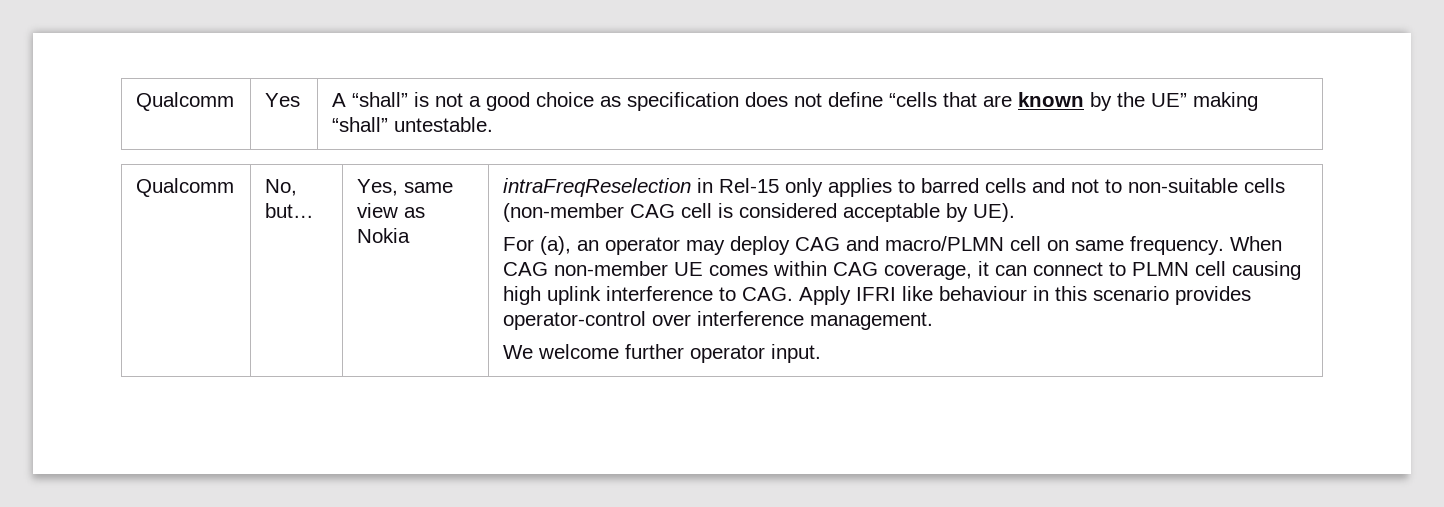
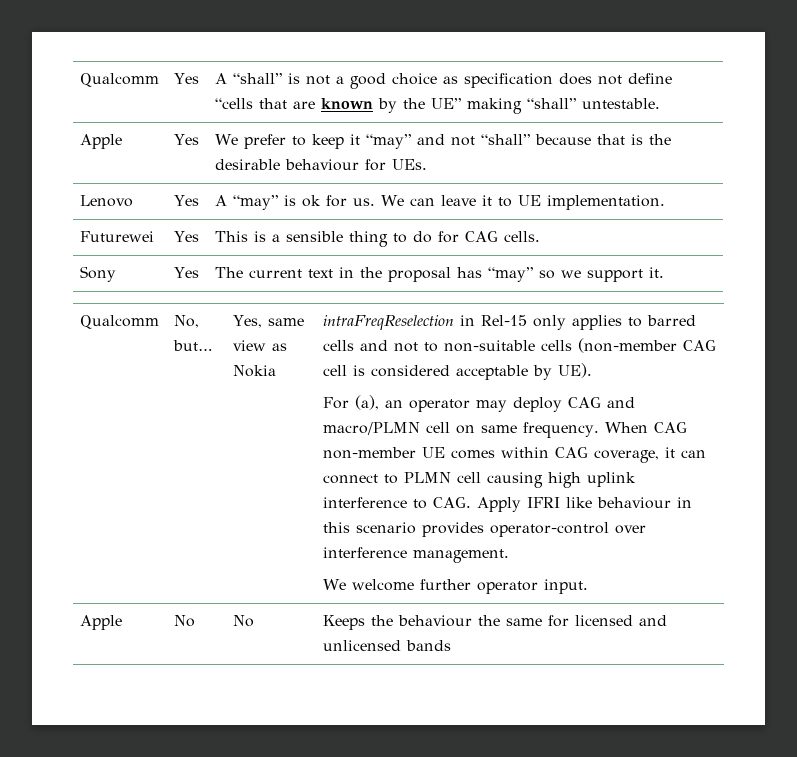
(494, 124) none -> [80,134,123,149] [174,134,200,145] [215,134,672,149] [215,159,428,171] [80,195,134,207] [174,195,200,206] [215,195,666,210] [80,231,155,242] [174,231,200,242] [215,231,541,247] [80,266,117,282] [174,267,200,278] [215,267,665,282] // Apple | Yes | We prefer to keep it “may” and not “shall” because that is the desirable behaviour for UEs. // Lenovo | Yes | A “may” is ok for us. We can leave it to UE implementation. // Futurewei | Yes | This is a sensible thing to do for CAG cells. // Sony | Yes | The current text in the proposal has “may” so we support it.
(822, 353) none -> [80,615,123,630] [174,615,196,627] [233,615,255,627] [323,615,668,630] [323,640,452,651] // Apple | No | No | Keeps the behaviour the same for licensed and unlicensed bands

